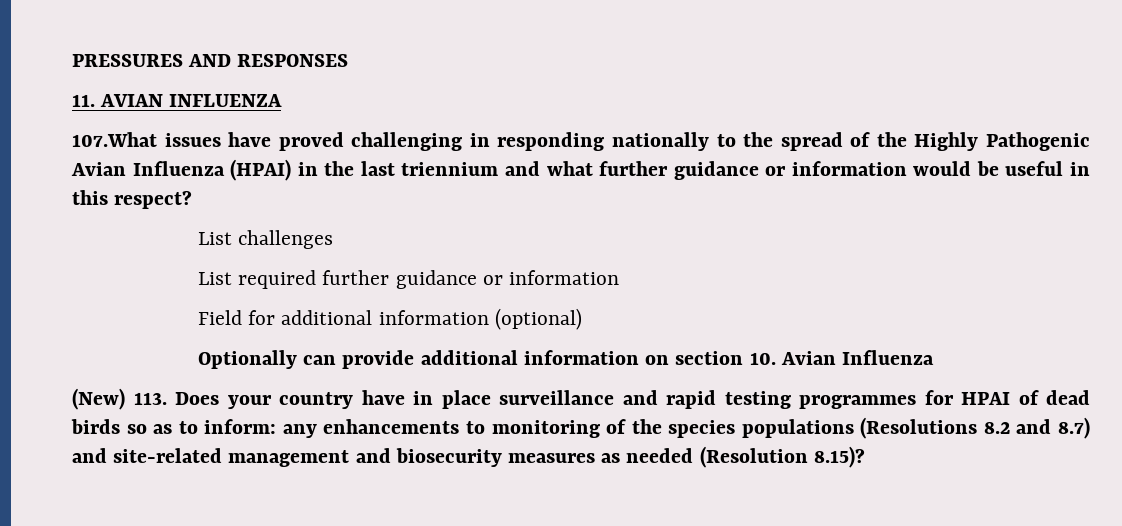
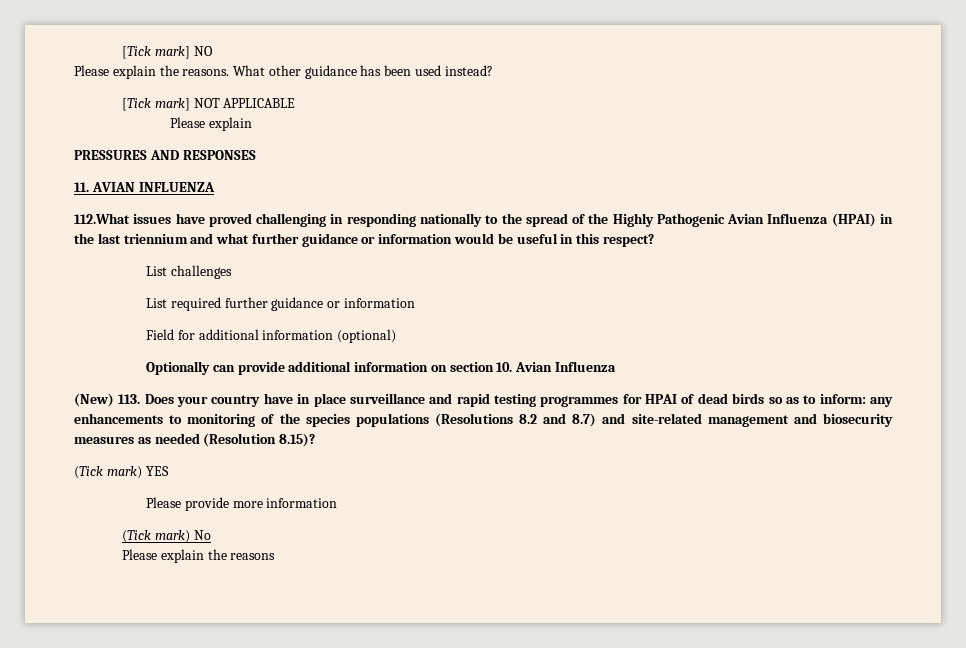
(72, 60) none -> [121,46,213,59] [74,65,493,79] [121,98,296,111] [169,117,252,131] [Tick mark] NO // Please explain the reasons. What other guidance has been used instead? // [Tick mark] NOT APPLICABLE // Please explain //
[72,132,157,147] 107.What -> [74,213,130,224] 112.What
(865, 457) none -> [74,466,169,479] [145,497,338,511] [121,530,211,543] [121,549,276,563] // (Tick mark) YES // Please provide more information // (Tick mark) No // Please explain the reasons

